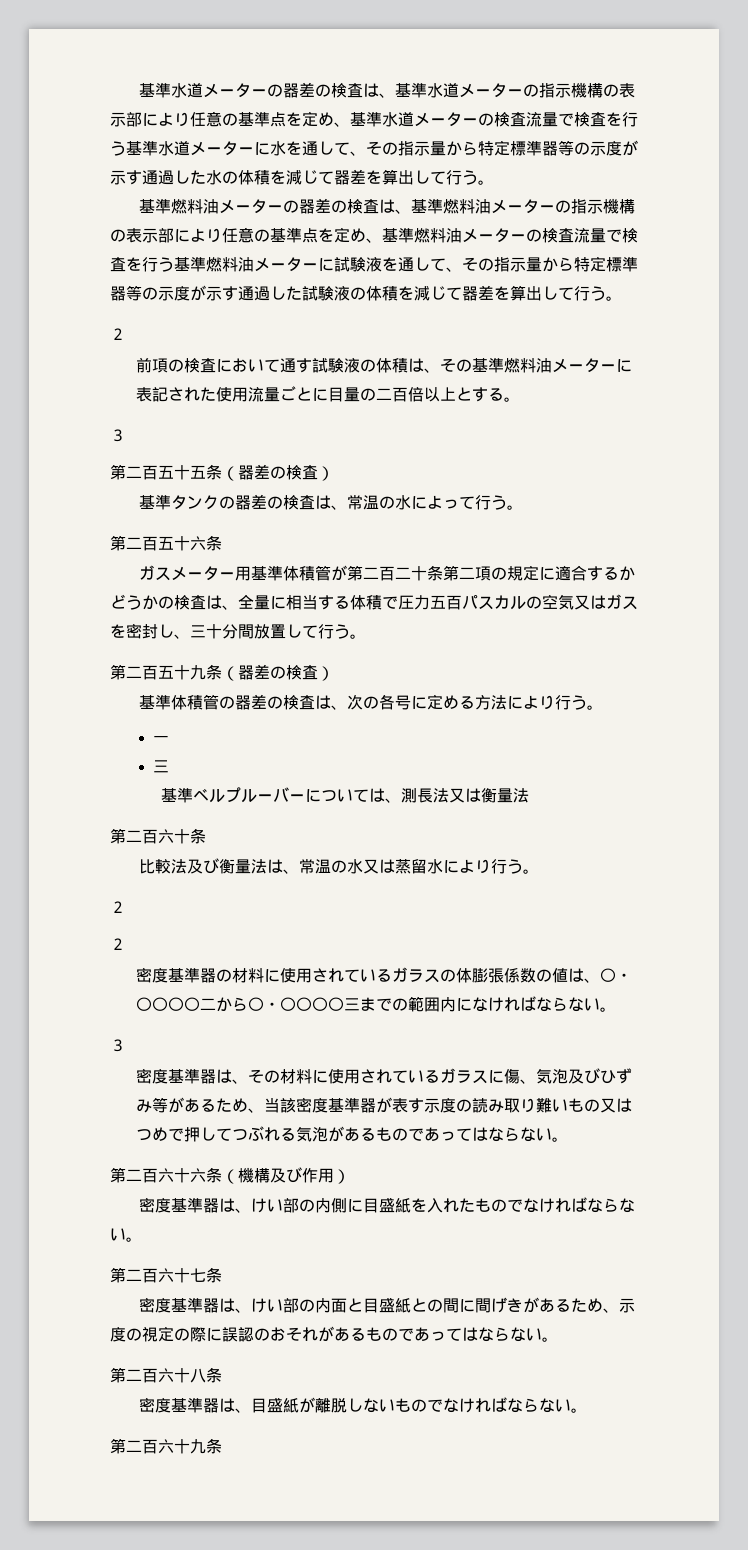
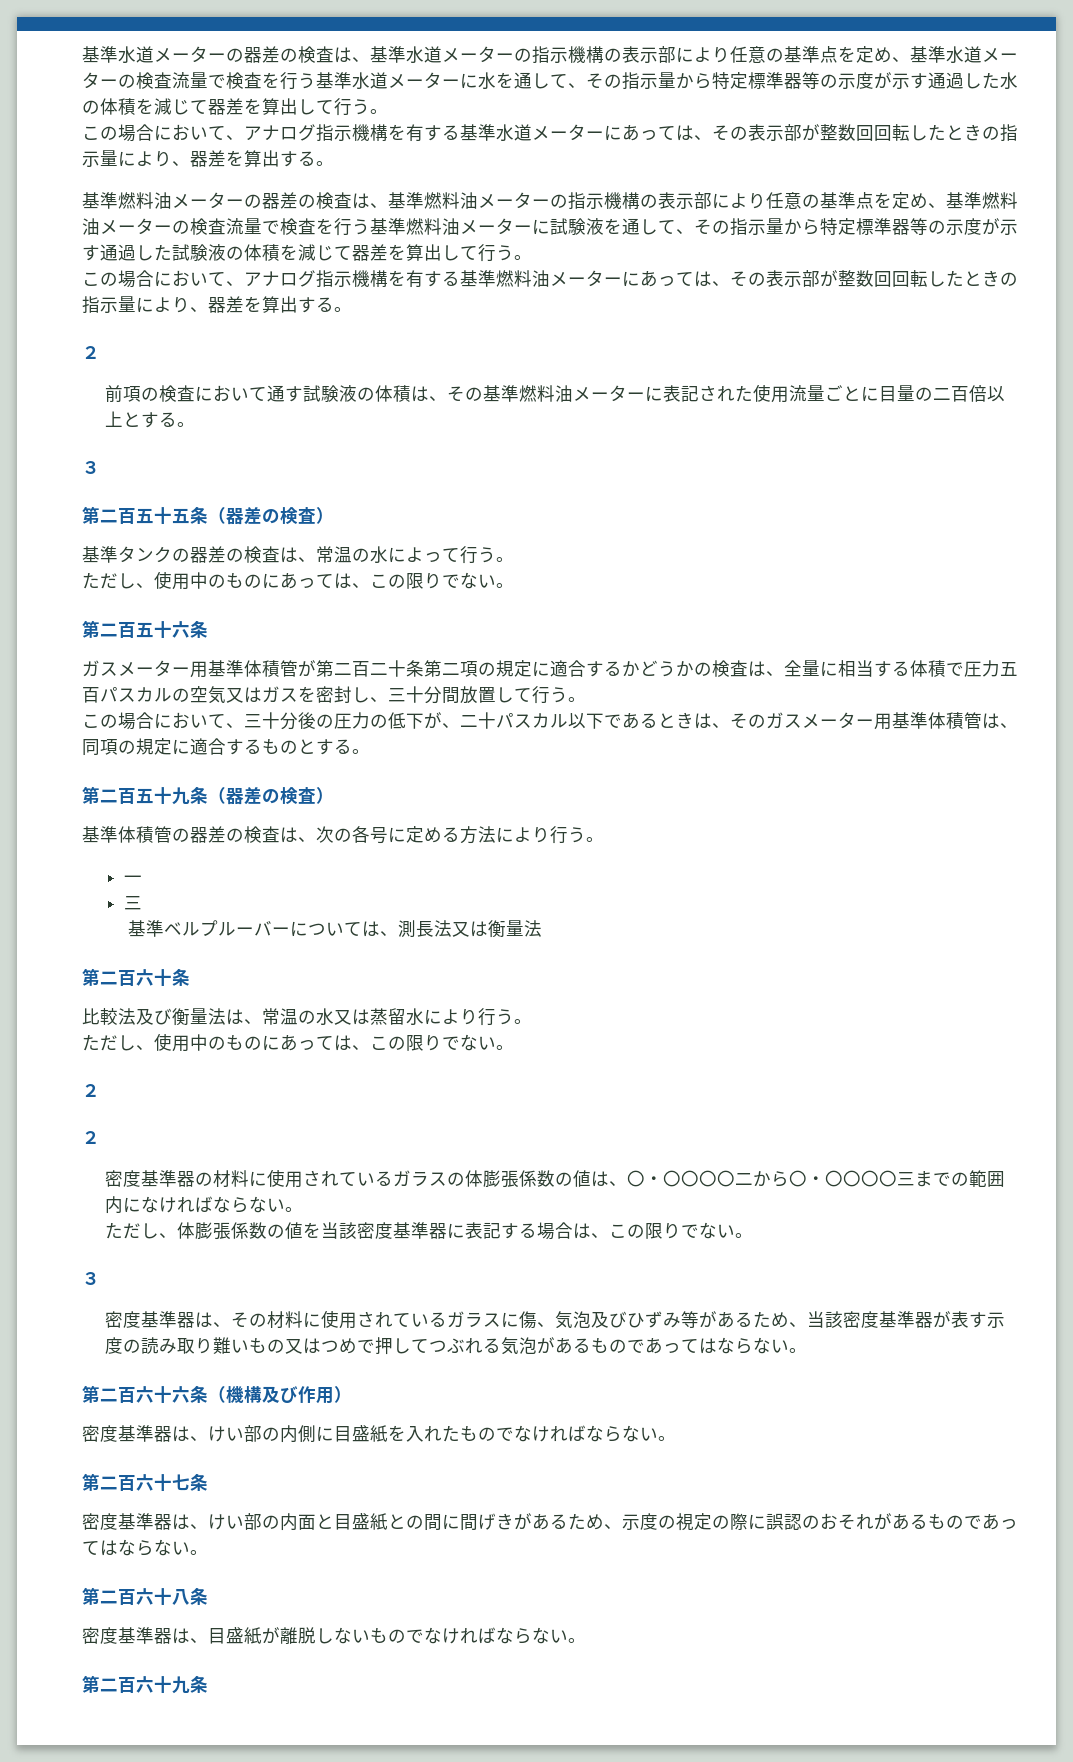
(494, 182) none -> [82,124,1018,142] [82,150,334,167] // この場合において、アナログ指示機構を有する基準水道メーターにあっては、その表示部が整数回回転したときの指示量により、器差を算出する。
(622, 298) none -> [82,270,1018,288] [82,296,352,314] // この場合において、アナログ指示機構を有する基準燃料油メーターにあっては、その表示部が整数回回転したときの指示量により、器差を算出する。
(524, 507) none -> [82,571,514,590] // ただし、使用中のものにあっては、この限りでない。
(366, 636) none -> [82,712,1018,730] [82,738,370,756] // この場合において、三十分後の圧力の低下が、二十パスカル以下であるときは、そのガスメーター用基準体積管は、同項の規定に適合するものとする。
(540, 871) none -> [82,1033,514,1052] // ただし、使用中のものにあっては、この限りでない。
(616, 1009) none -> [104,1222,753,1240] // ただし、体膨張係数の値を当該密度基準器に表記する場合は、この限りでない。

